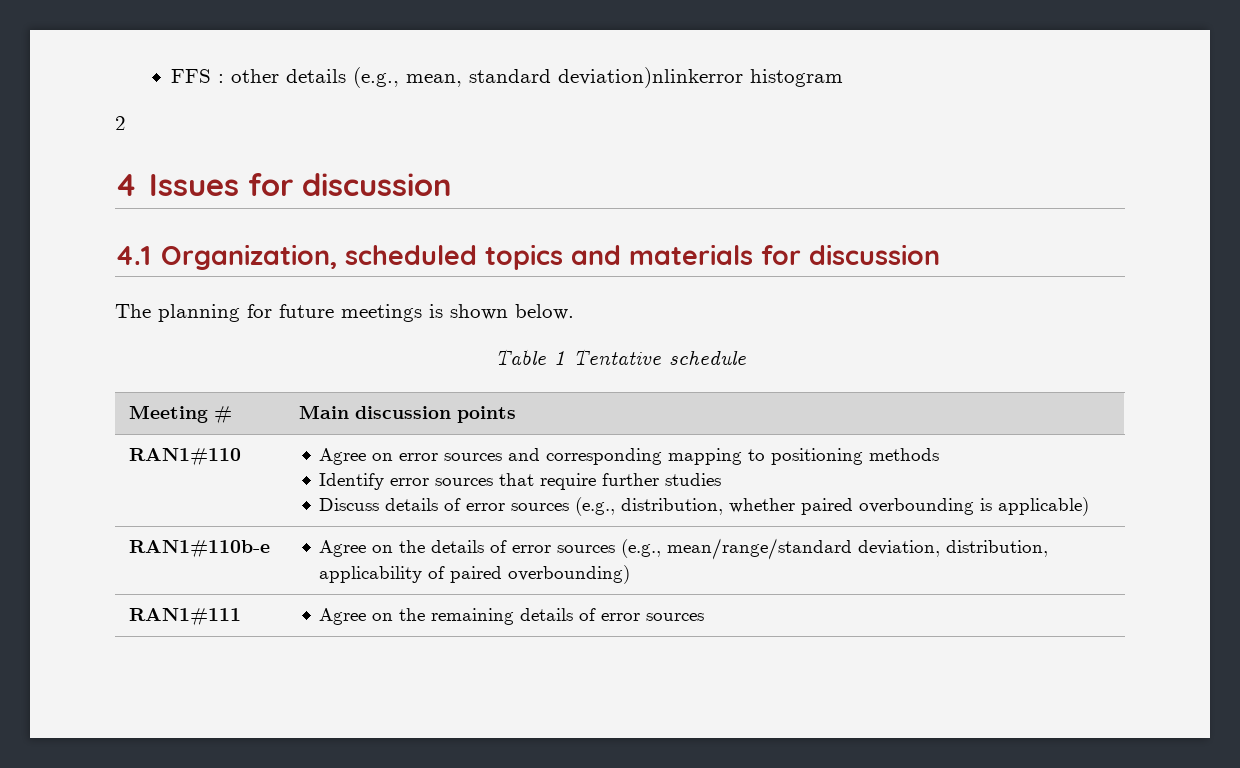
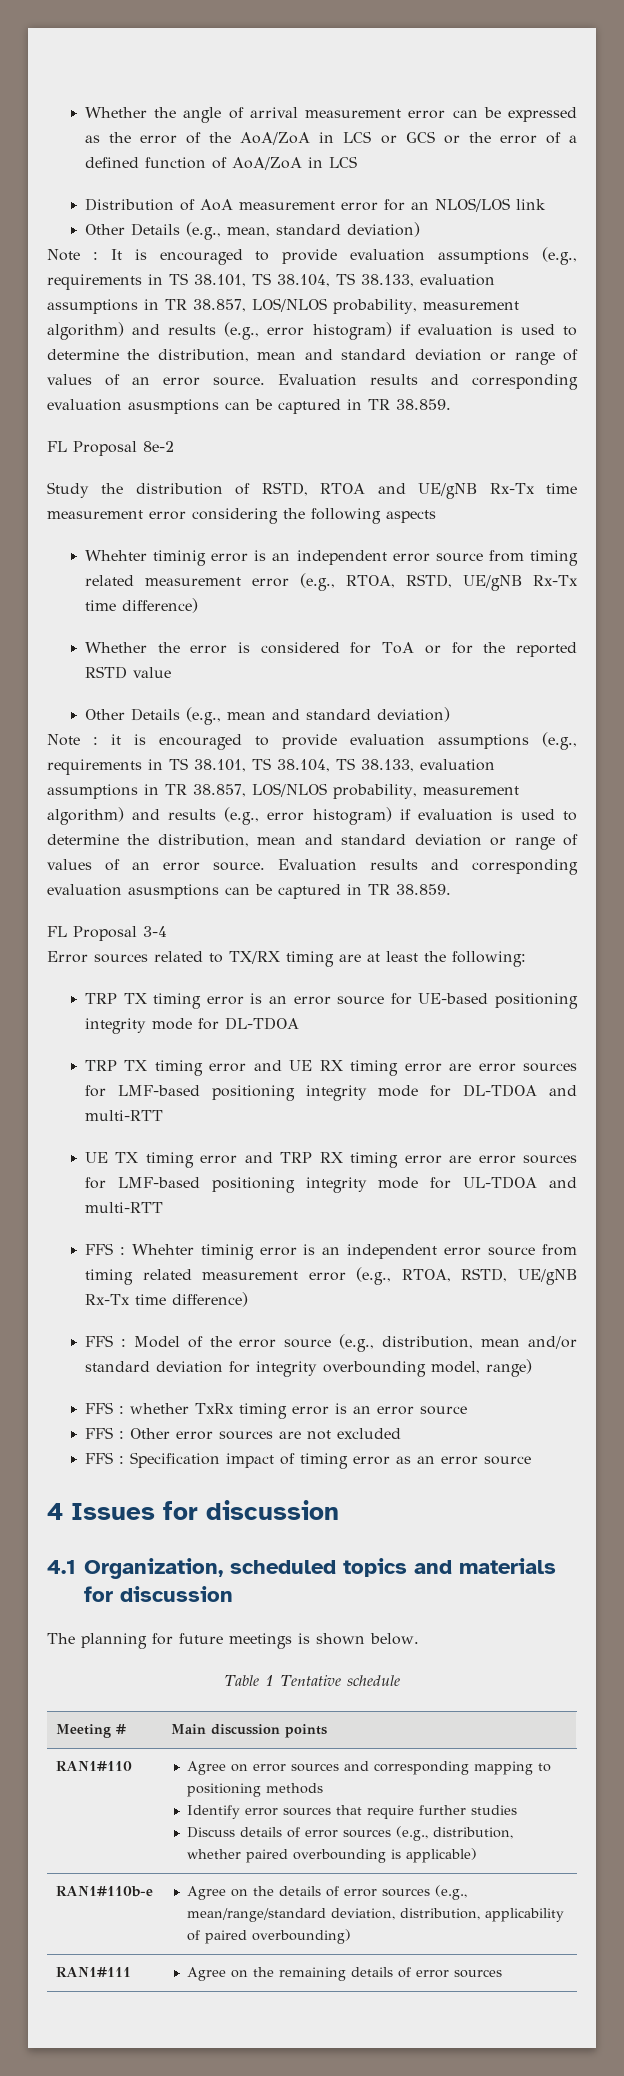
[171,67,844,88] [115,116,126,130] FFS : other details (e.g., mean, standard deviation)nlinkerror histogram // 2 -> [84,107,577,123] [84,131,578,145] [84,156,357,170] [84,198,546,212] [84,222,420,240] [47,247,577,265] [47,273,495,290] [47,298,519,314] [47,322,578,340] [47,349,578,365] [47,374,578,390] [47,399,451,414] [47,441,174,456] [47,482,578,499] [47,508,436,524] [84,550,578,566] [84,573,578,591] [84,598,198,613] [84,642,577,657] [84,666,171,679] [84,707,450,725] [47,732,577,750] [47,758,495,775] [47,783,519,799] [47,807,578,825] [47,834,578,850] [47,859,578,875] [47,884,451,899] [47,926,167,941] [47,951,526,967] [84,993,578,1009] [84,1017,299,1034] [84,1060,577,1076] [84,1084,577,1101] [84,1110,163,1121] [84,1152,577,1168] [84,1176,577,1193] [84,1202,163,1213] [84,1243,577,1260] [84,1267,577,1285] [84,1292,248,1307] [84,1334,577,1352] [84,1359,532,1377] [84,1402,467,1419] [84,1427,401,1440] [84,1452,531,1469] Whether the angle of arrival measurement error can be expressed as the error of the AoA/ZoA in LCS or GCS or the error of a defined function of AoA/ZoA in LCS // Distribution of AoA measurement error for an NLOS/LOS link // Other Details (e.g., mean, standard deviation) // Note : It is encouraged to provide evaluation assumptions (e.g., requirements in TS 38.101, TS 38.104, TS 38.133, evaluation assumptions in TR 38.857, LOS/NLOS probability, measurement algorithm) and results (e.g., error histogram) if evaluation is used to determine the distribution, mean and standard deviation or range of values of an error source. Evaluation results and corresponding evaluation asusmptions can be captured in TR 38.859. // FL Proposal 8e-2 // Study the distribution of RSTD, RTOA and UE/gNB Rx-Tx time measurement error considering the following aspects // Whehter timinig error is an independent error source from timing related measurement error (e.g., RTOA, RSTD, UE/gNB Rx-Tx time difference) // Whether the error is considered for ToA or for the reported RSTD value // Other Details (e.g., mean and standard deviation) // Note : it is encouraged to provide evaluation assumptions (e.g., requirements in TS 38.101, TS 38.104, TS 38.133, evaluation assumptions in TR 38.857, LOS/NLOS probability, measurement algorithm) and results (e.g., error histogram) if evaluation is used to determine the distribution, mean and standard deviation or range of values of an error source. Evaluation results and corresponding evaluation asusmptions can be captured in TR 38.859. // FL Proposal 3-4 // Error sources related to TX/RX timing are at least the following: // TRP TX timing error is an error source for UE-based positioning integrity mode for DL-TDOA // TRP TX timing error and UE RX timing error are error sources for LMF-based positioning integrity mode for DL-TDOA and multi-RTT // UE TX timing error and TRP RX timing error are error sources for LMF-based positioning integrity mode for UL-TDOA and multi-RTT // FFS : Whehter timinig error is an independent error source from timing related measurement error (e.g., RTOA, RSTD, UE/gNB Rx-Tx time difference) // FFS : Model of the error source (e.g., distribution, mean and/or standard deviation for integrity overbounding model, range) // FFS : whether TxRx timing error is an error source // FFS : Other error sources are not excluded // FFS : Specification impact of timing error as an error source

